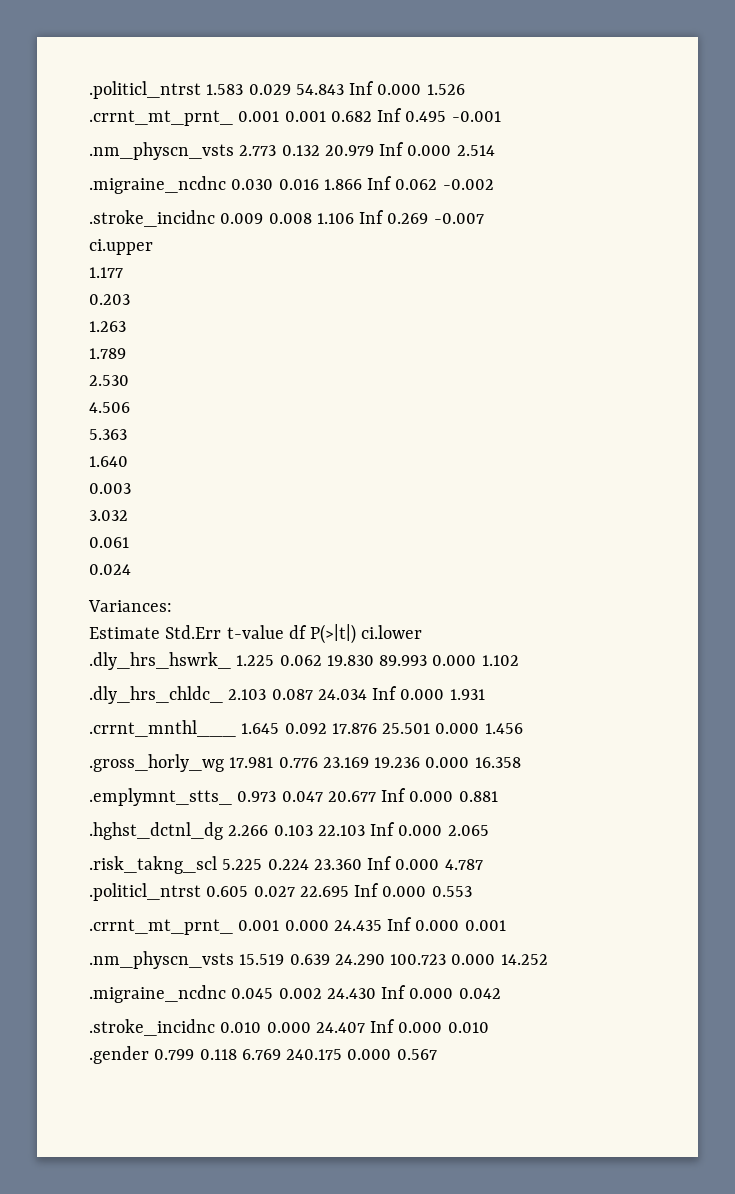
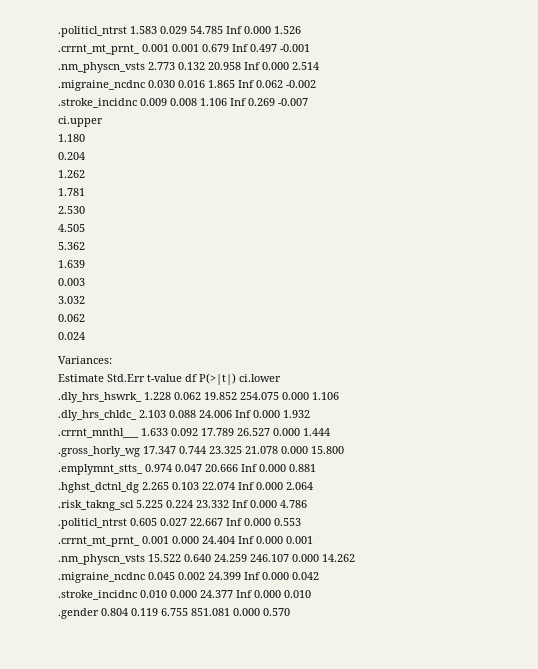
[295,84,344,95] 54.843 -> [190,26,223,34] 54.785
[330,108,447,122] 0.682 Inf 0.495 -> [202,44,277,52] 0.679 Inf 0.497
[324,145,374,156] 20.979 -> [208,62,241,70] 20.958
[323,179,362,190] 1.866 -> [208,80,235,88] 1.865
[89,267,123,278] [89,294,130,305] [89,321,126,332] [89,348,126,359] [89,375,129,386] [89,402,130,413] [89,429,127,440] [89,456,128,467] 1.177 // 0.203 // 1.263 // 1.789 // 2.530 // 4.506 // 5.363 // 1.640 -> [58,134,85,142] [58,152,85,160] [58,170,85,178] [58,188,85,196] [58,206,85,214] [58,224,85,232] [58,242,85,250] [58,260,85,268] 1.180 // 0.204 // 1.262 // 1.781 // 2.530 // 4.505 // 5.362 // 1.639
[89,537,129,548] 0.061 -> [58,314,85,322] 0.062
[236,655,519,666] 1.225 0.062 19.830 89.993 0.000 1.102 -> [144,392,339,400] 1.228 0.062 19.852 254.075 0.000 1.106
[271,686,485,700] 0.087 24.034 Inf 0.000 1.931 -> [169,410,310,418] 0.088 24.006 Inf 0.000 1.932
[241,723,523,734] [89,754,521,772] [89,788,376,806] 1.645 0.092 17.876 25.501 0.000 1.456 // .gross_horly_wg 17.981 0.776 23.169 19.236 0.000 16.358 // .emplymnt_stts_ 0.973 0.047 20.677 -> [141,428,330,436] [58,446,344,457] [58,464,238,475] 1.633 0.092 17.789 26.527 0.000 1.444 // .gross_horly_wg 17.347 0.744 23.325 21.078 0.000 15.800 // .emplymnt_stts_ 0.974 0.047 20.666
[228,822,489,836] 2.266 0.103 22.103 Inf 0.000 2.065 -> [142,482,313,490] 2.265 0.103 22.074 Inf 0.000 2.064
[313,856,483,870] 23.360 Inf 0.000 4.787 -> [196,500,307,508] 23.332 Inf 0.000 4.786
[299,886,349,897] 22.695 -> [190,518,223,526] 22.667
[333,920,382,931] 24.435 -> [202,536,235,544] 24.404
[239,954,548,965] 15.519 0.639 24.290 100.723 0.000 14.252 -> [148,554,355,562] 15.522 0.640 24.259 246.107 0.000 14.262
[326,988,376,999] 24.430 -> [208,572,241,580] 24.399
[315,1022,365,1033] 24.407 -> [200,590,233,598] 24.377
[154,1049,437,1060] 0.799 0.118 6.769 240.175 0.000 0.567 -> [101,608,290,616] 0.804 0.119 6.755 851.081 0.000 0.570

